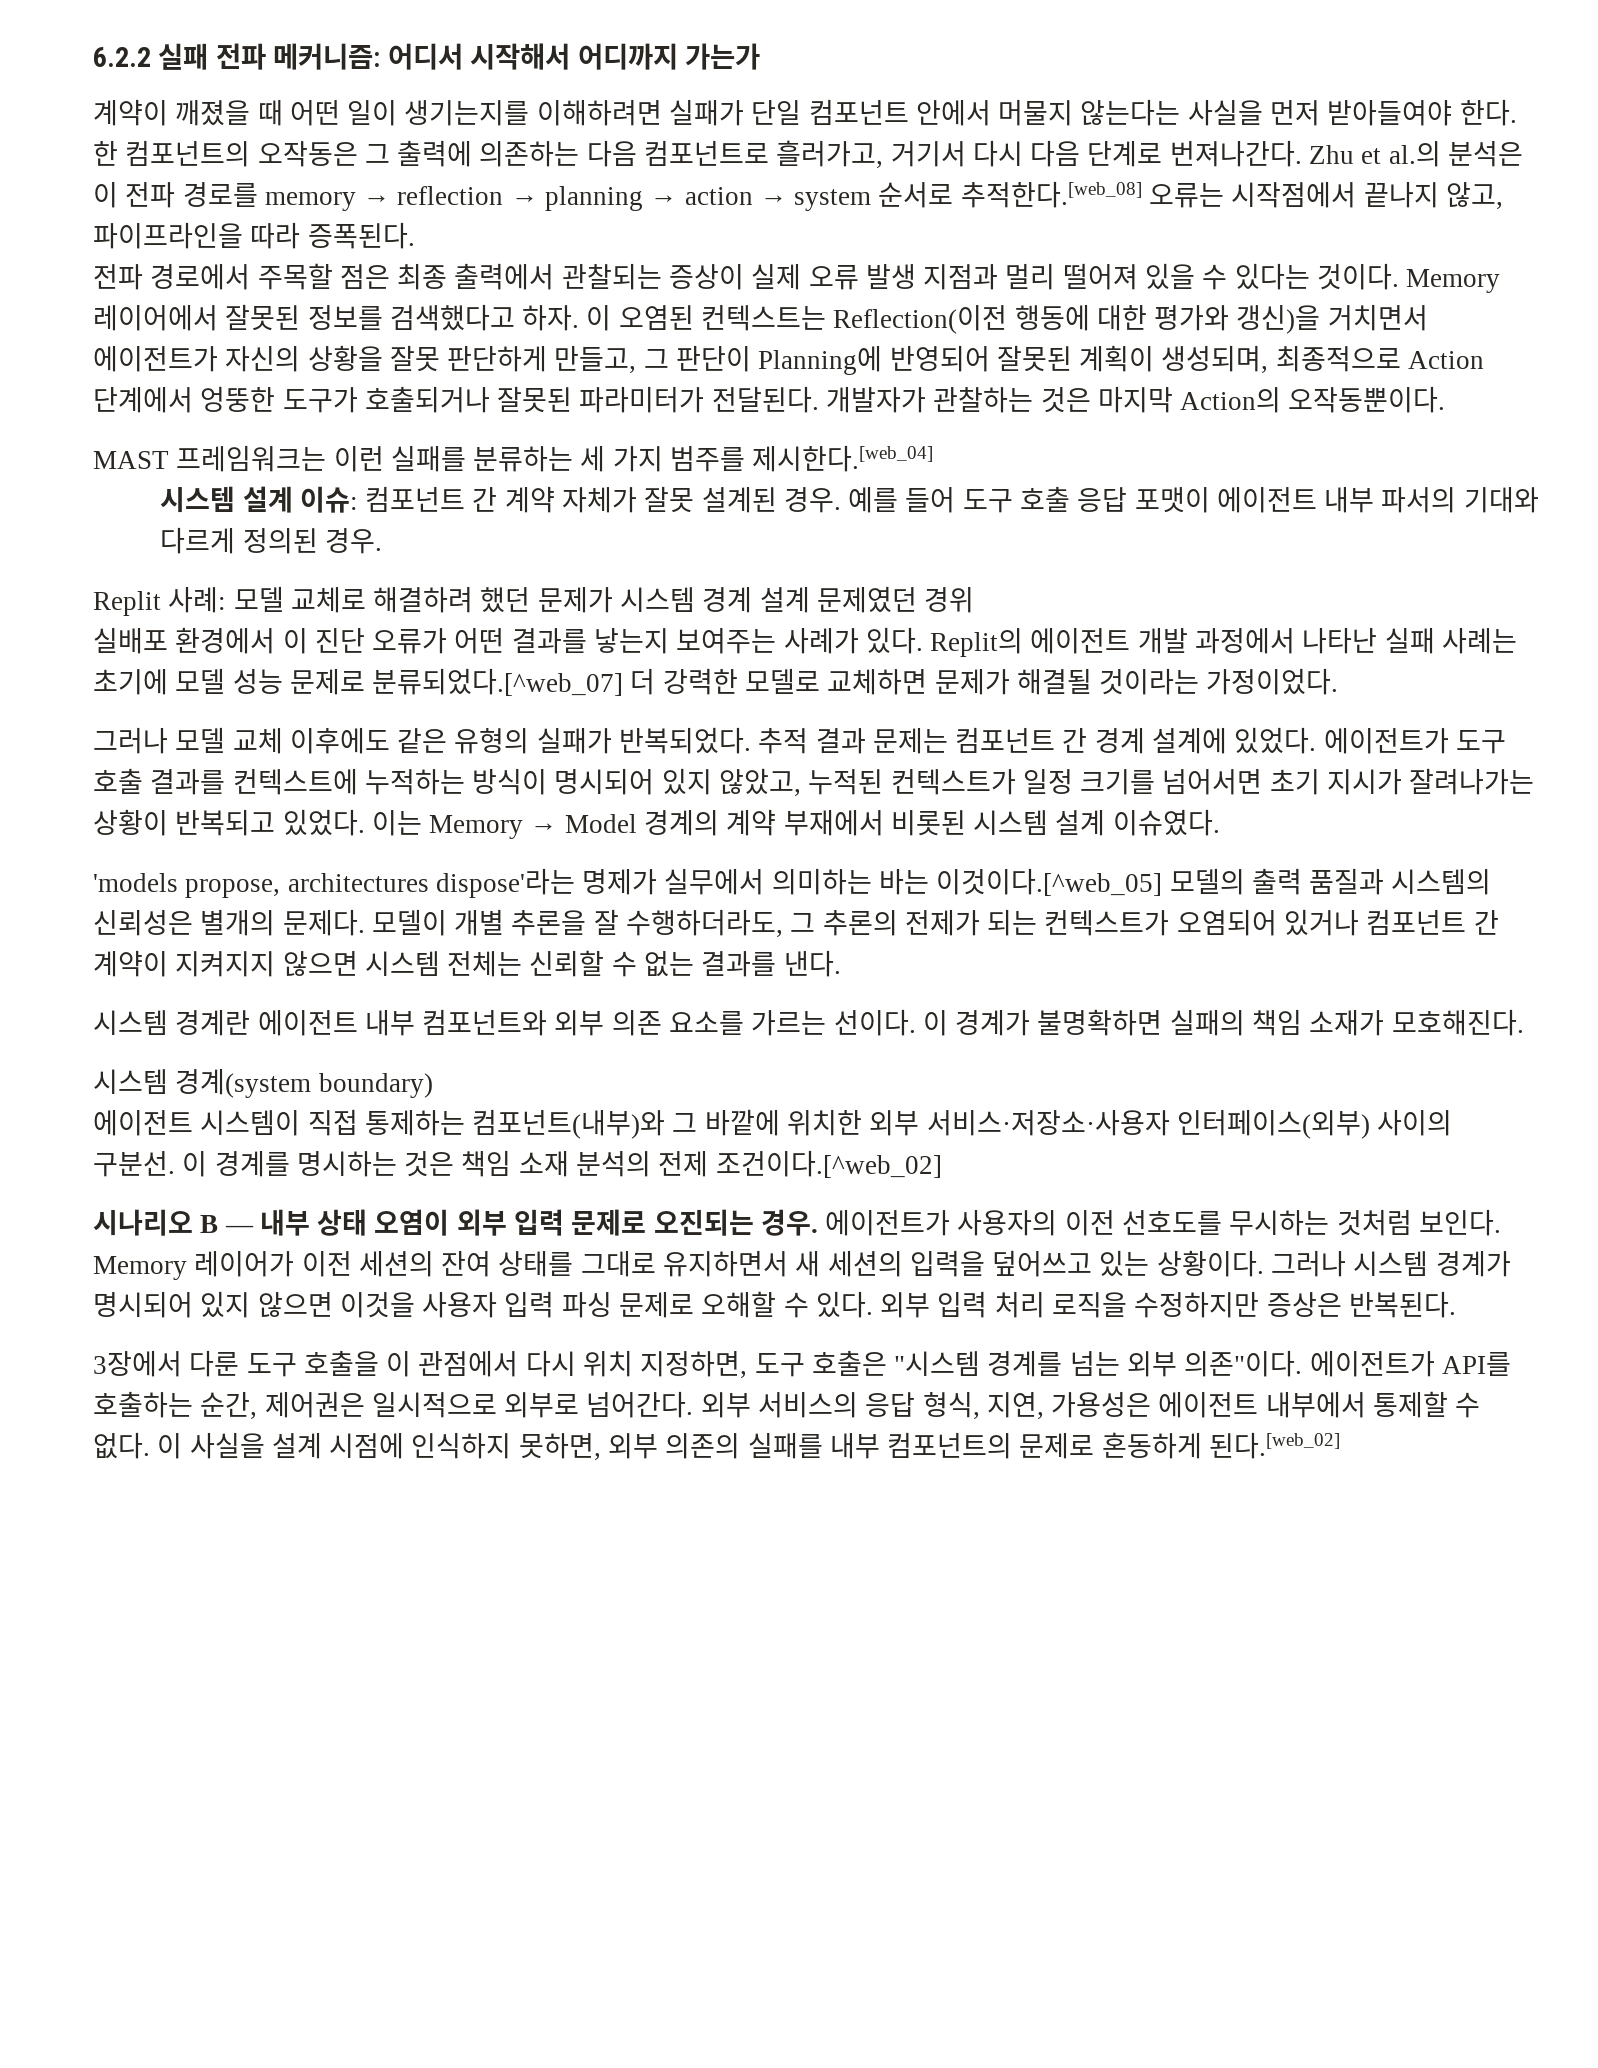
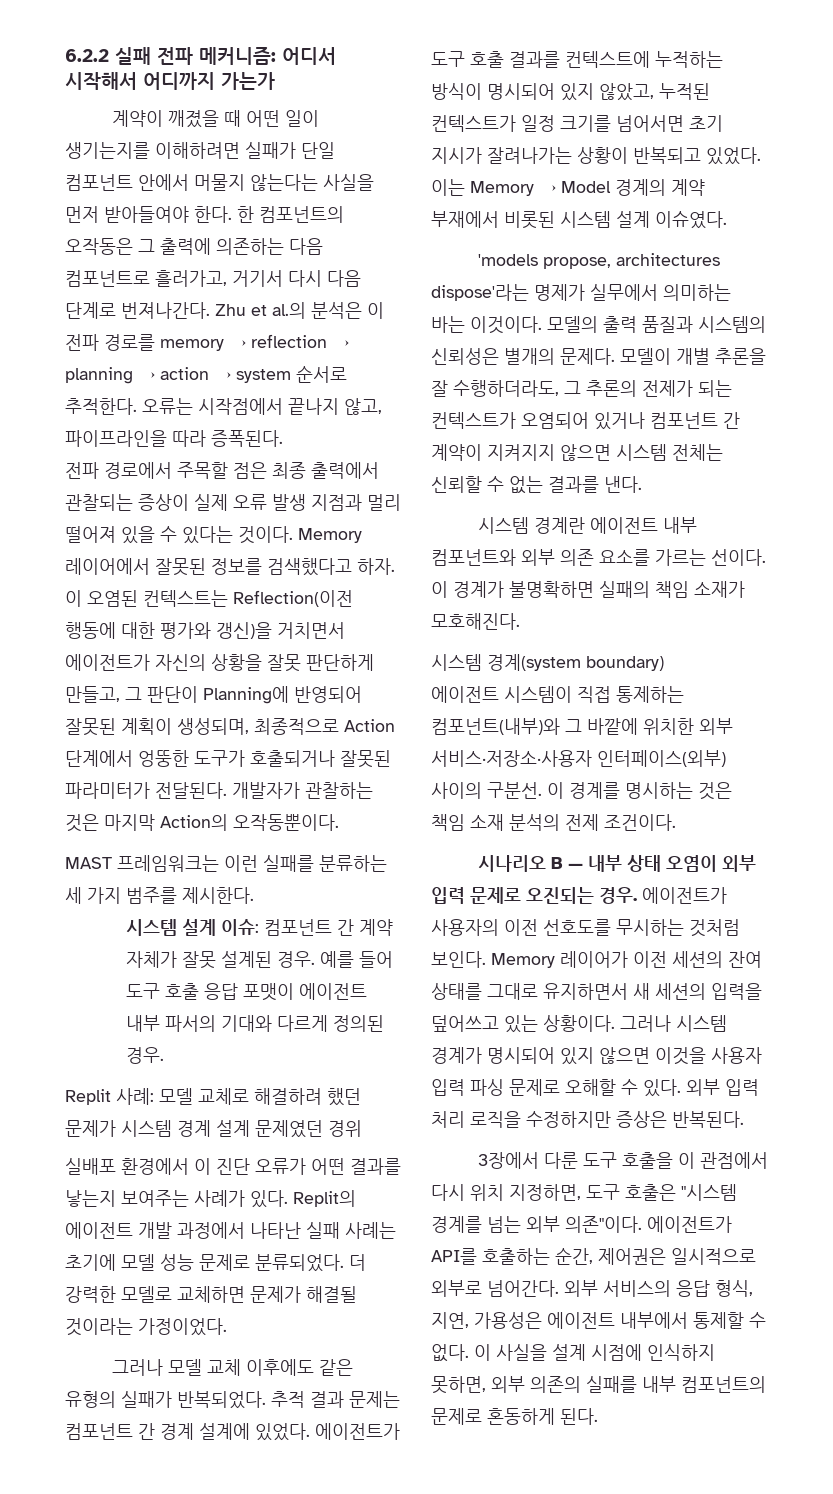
[960,181,1142,208] 추적한다.[web_08] -> [65,398,137,415] 추적한다.
[752,445,934,472] 제시한다.[web_04] -> [182,887,254,904] 제시한다.
[372,668,624,696] 분류되었다.[^web_07] -> [255,1254,344,1272] 분류되었다.
[936,868,1163,896] 이것이다.[^web_05] -> [470,316,542,334] 이것이다.
[715,1150,942,1178] 조건이다.[^web_02] -> [604,814,676,831] 조건이다.
[1209,1432,1341,1459] 된다.[web_02] -> [560,1408,598,1425] 된다.

